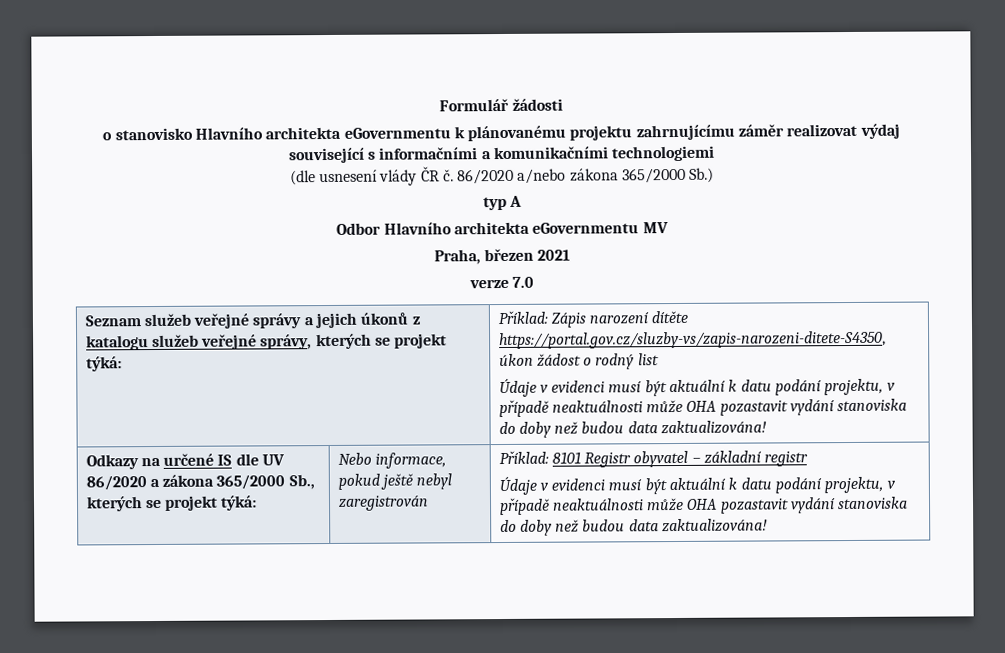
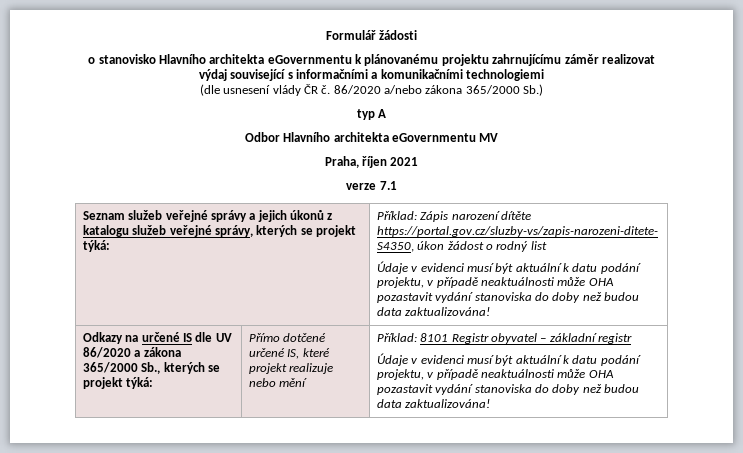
[484,248,534,262] březen -> [362,156,387,168] říjen
[512,276,535,288] 7.0 -> [379,181,397,190] 7.1
[337,452,446,469] [337,473,453,490] [337,495,429,511] Nebo informace, pokud ještě nebyl zaregistrován -> [248,333,327,342] [248,348,330,359] [248,363,334,374] [248,378,308,387] Přímo dotčené určené IS, které projekt realizuje nebo mění

